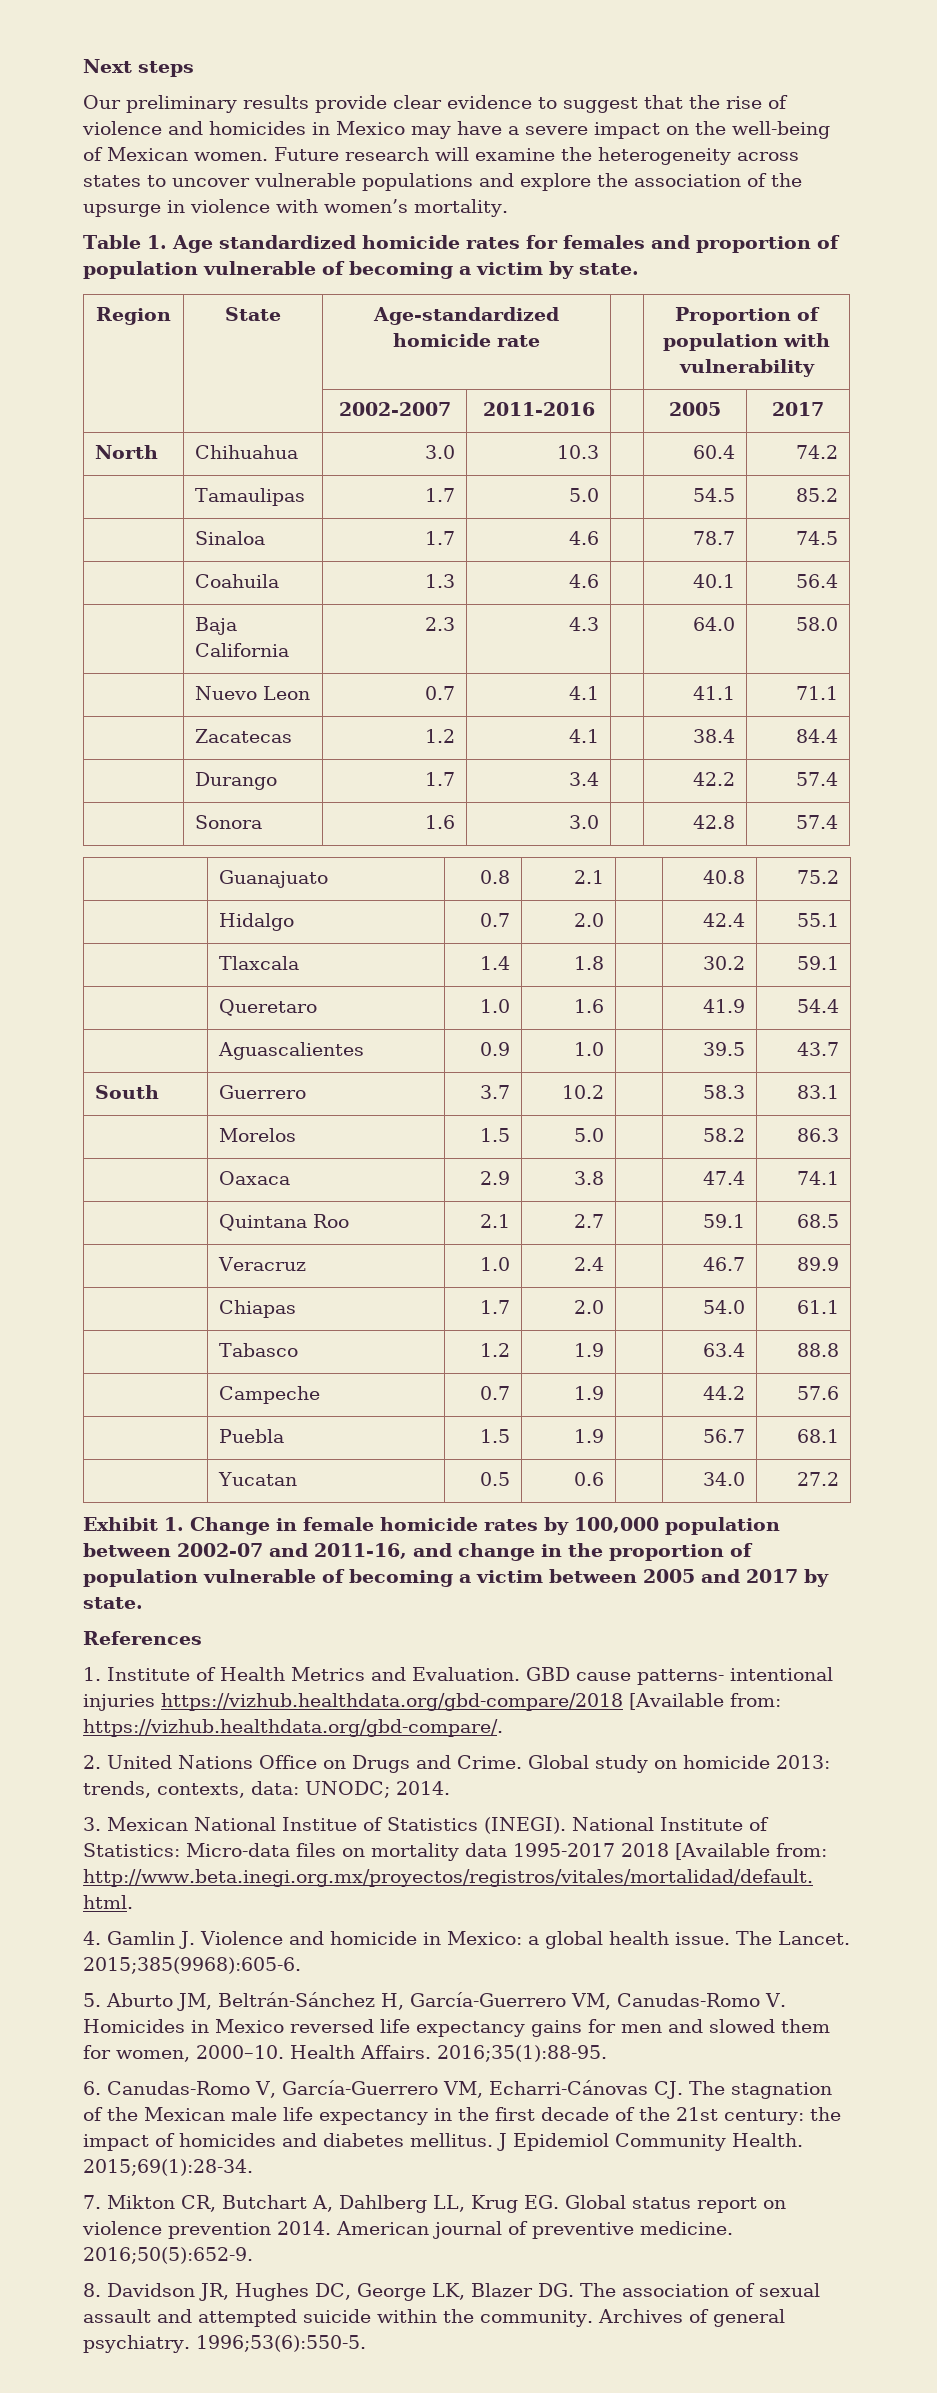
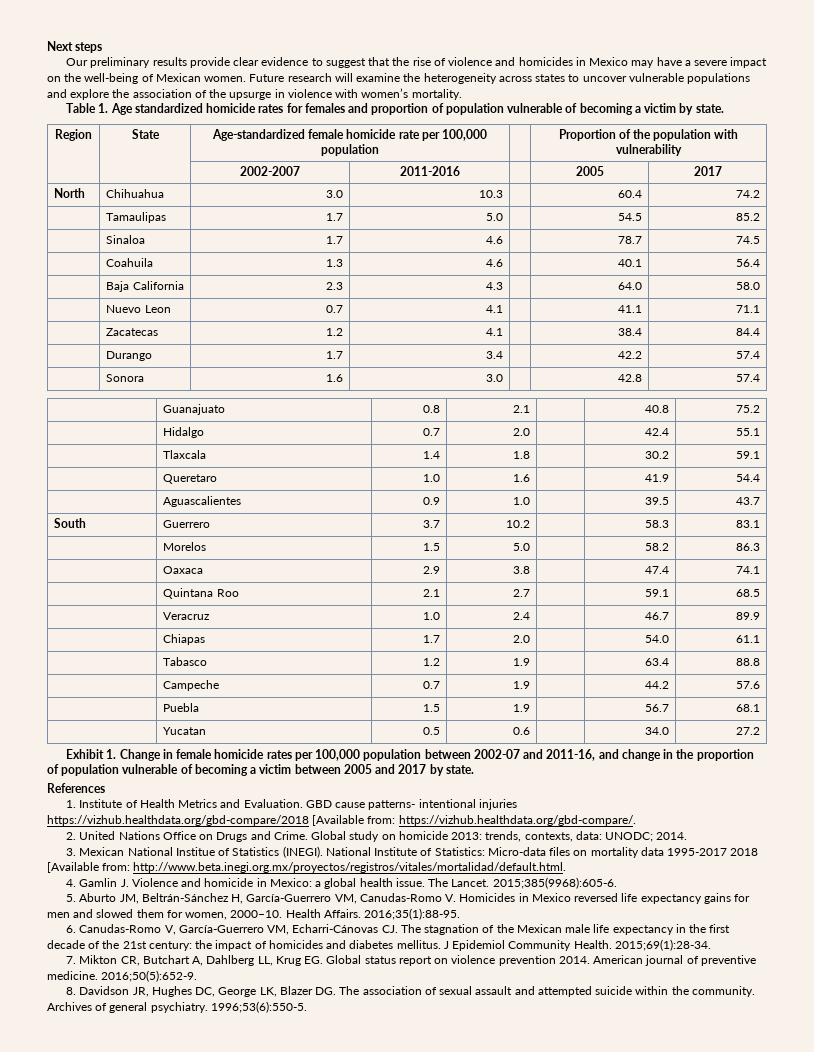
(559, 316) none -> [308,129,345,139] female
(540, 341) none -> [421,129,488,141] [321,144,379,156] per 100,000 population
(821, 314) none -> [633,129,651,139] the
[544,1517,569,1535] by -> [294,752,313,761] per

